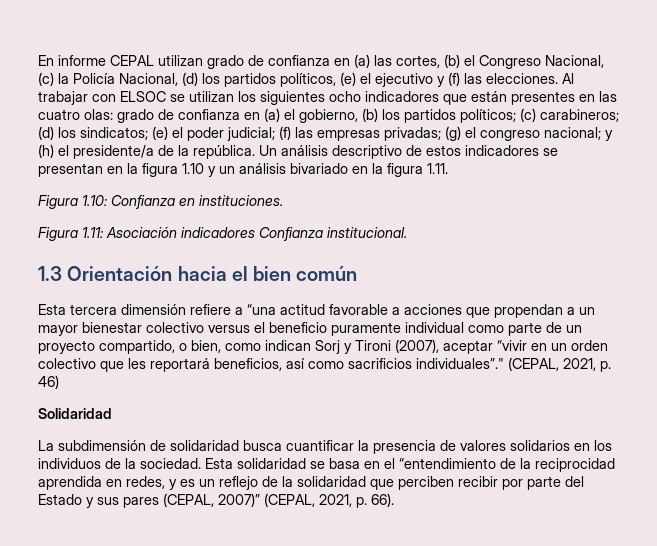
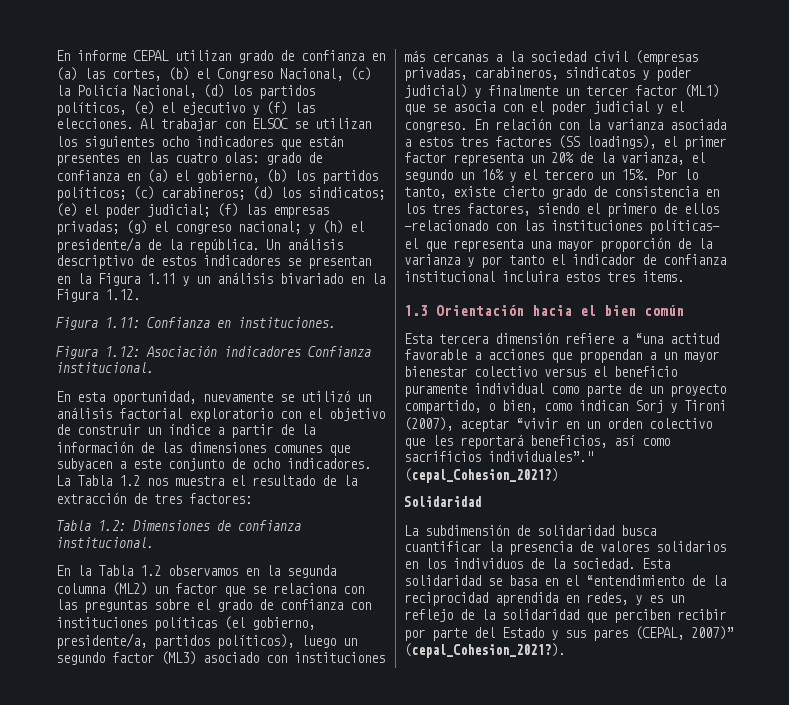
[142,163,204,177] figura 1.10 -> [98,273,175,286] Figura 1.11
[387,163,448,177] [38,195,107,209] figura 1.11. // Figura 1.10: -> [56,289,140,302] [56,317,140,330] Figura 1.12. // Figura 1.11:
[82,227,103,238] 1.11: -> [105,346,140,357] 1.12:
(407, 232) none -> [56,390,371,405] [56,407,385,422] [56,424,315,438] [56,441,350,456] [56,458,371,471] [56,475,357,486] [56,492,252,504] [56,520,301,531] [56,537,154,548] [56,565,336,578] [56,582,364,597] [56,599,371,613] [56,616,315,631] [56,633,357,649] [56,651,385,665] [404,50,698,65] [404,67,691,81] [404,84,719,98] [404,101,684,115] [404,118,726,132] [404,135,726,150] [404,152,705,166] [404,169,698,182] [404,186,719,199] [404,203,719,217] [404,220,720,234] [404,237,712,252] [404,254,726,268] [404,271,684,282] // En esta oportunidad, nuevamente se utilizó un análisis factorial exploratorio con el objetivo de construir un índice a partir de la información de las dimensiones comunes que subyacen a este conjunto de ocho indicadores. La Tabla 1.2 nos muestra el resultado de la extracción de tres factores: // Tabla 1.2: Dimensiones de confianza institucional. // En la Tabla 1.2 observamos en la segunda columna (ML2) un factor que se relaciona con las preguntas sobre el grado de confianza con instituciones políticas (el gobierno, presidente/a, partidos políticos), luego un segundo factor (ML3) asociado con instituciones más cercanas a la sociedad civil (empresas privadas, carabineros, sindicatos y poder judicial) y finalmente un tercer factor (ML1) que se asocia con el poder judicial y el congreso. En relación con la varianza asociada a estos tres factores (SS loadings), el primer factor representa un 20% de la varianza, el segundo un 16% y el tercero un 15%. Por lo tanto, existe cierto grado de consistencia en los tres factores, siendo el primero de ellos -relacionado con las instituciones políticas- el que representa una mayor proporción de la varianza y por tanto el indicador de confianza institucional incluira estos tres items.
[508,357,611,372] [38,375,59,389] (CEPAL, 2021, p. 46) -> [404,468,558,483] (cepal_Cohesion_2021?)
[264,493,394,508] (CEPAL, 2021, p. 66). -> [404,643,565,658] (cepal_Cohesion_2021?).

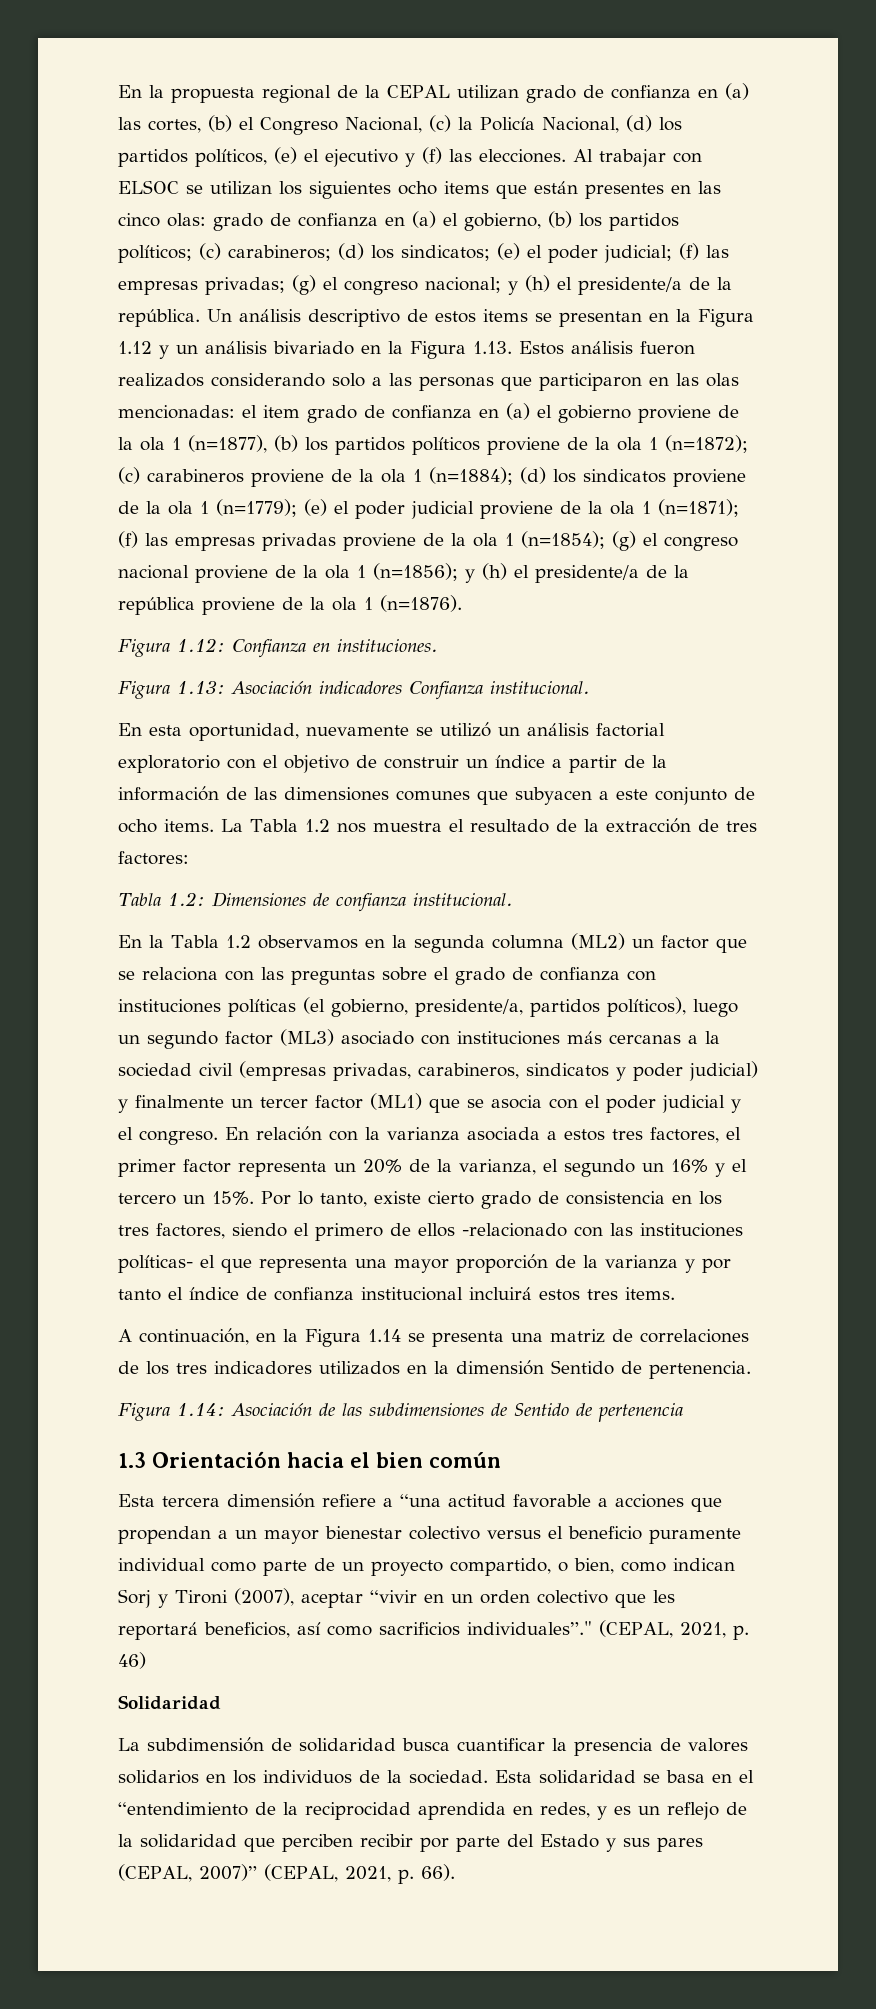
[56,50,126,61] En informe -> [118,85,380,103] En la propuesta regional de la
[196,136,273,147] indicadores -> [444,181,489,194] items
[175,153,217,163] cuatro -> [118,213,160,227] cinco
[203,255,280,266] indicadores -> [483,309,528,322] items
[147,273,175,284] 1.11 -> [118,341,152,354] 1.12
[105,289,140,300] [56,317,140,330] 1.12. // Figura 1.11: -> [473,341,695,355] [118,373,739,391] [118,403,739,423] [118,435,748,455] [118,467,746,487] [118,499,739,519] [118,531,739,551] [118,563,689,583] [118,595,462,615] [118,638,225,657] 1.13. Estos análisis fueron realizados considerando solo a las personas que participaron en las olas mencionadas: el item grado de confianza en (a) el gobierno proviene de la ola 1 (n=1877), (b) los partidos políticos proviene de la ola 1 (n=1872); (c) carabineros proviene de la ola 1 (n=1884); (d) los sindicatos proviene de la ola 1 (n=1779); (e) el poder judicial proviene de la ola 1 (n=1871); (f) las empresas privadas proviene de la ola 1 (n=1854); (g) el congreso nacional proviene de la ola 1 (n=1856); y (h) el presidente/a de la república proviene de la ola 1 (n=1876). // Figura 1.12:
[105,346,140,357] 1.12: -> [177,681,225,694] 1.13:
[287,458,371,469] indicadores. -> [164,819,214,832] items.
[495,135,656,149] factores (SS loadings), -> [650,1127,719,1143] factores,
[572,254,635,265] indicador -> [189,1287,239,1300] índice
[502,271,558,282] incluira -> [469,1287,532,1300] incluirá
(684, 276) none -> [118,1328,749,1347] [118,1360,751,1379] [118,1403,683,1422] // A continuación, en la Figura 1.14 se presenta una matriz de correlaciones de los tres indicadores utilizados en la dimensión Sentido de pertenencia. // Figura 1.14: Asociación de las subdimensiones de Sentido de pertenencia
[404,468,558,483] (cepal_Cohesion_2021?) -> [599,1620,749,1640] [118,1652,146,1669] (CEPAL, 2021, p. 46)
[404,643,565,658] (cepal_Cohesion_2021?). -> [263,1864,455,1884] (CEPAL, 2021, p. 66).

